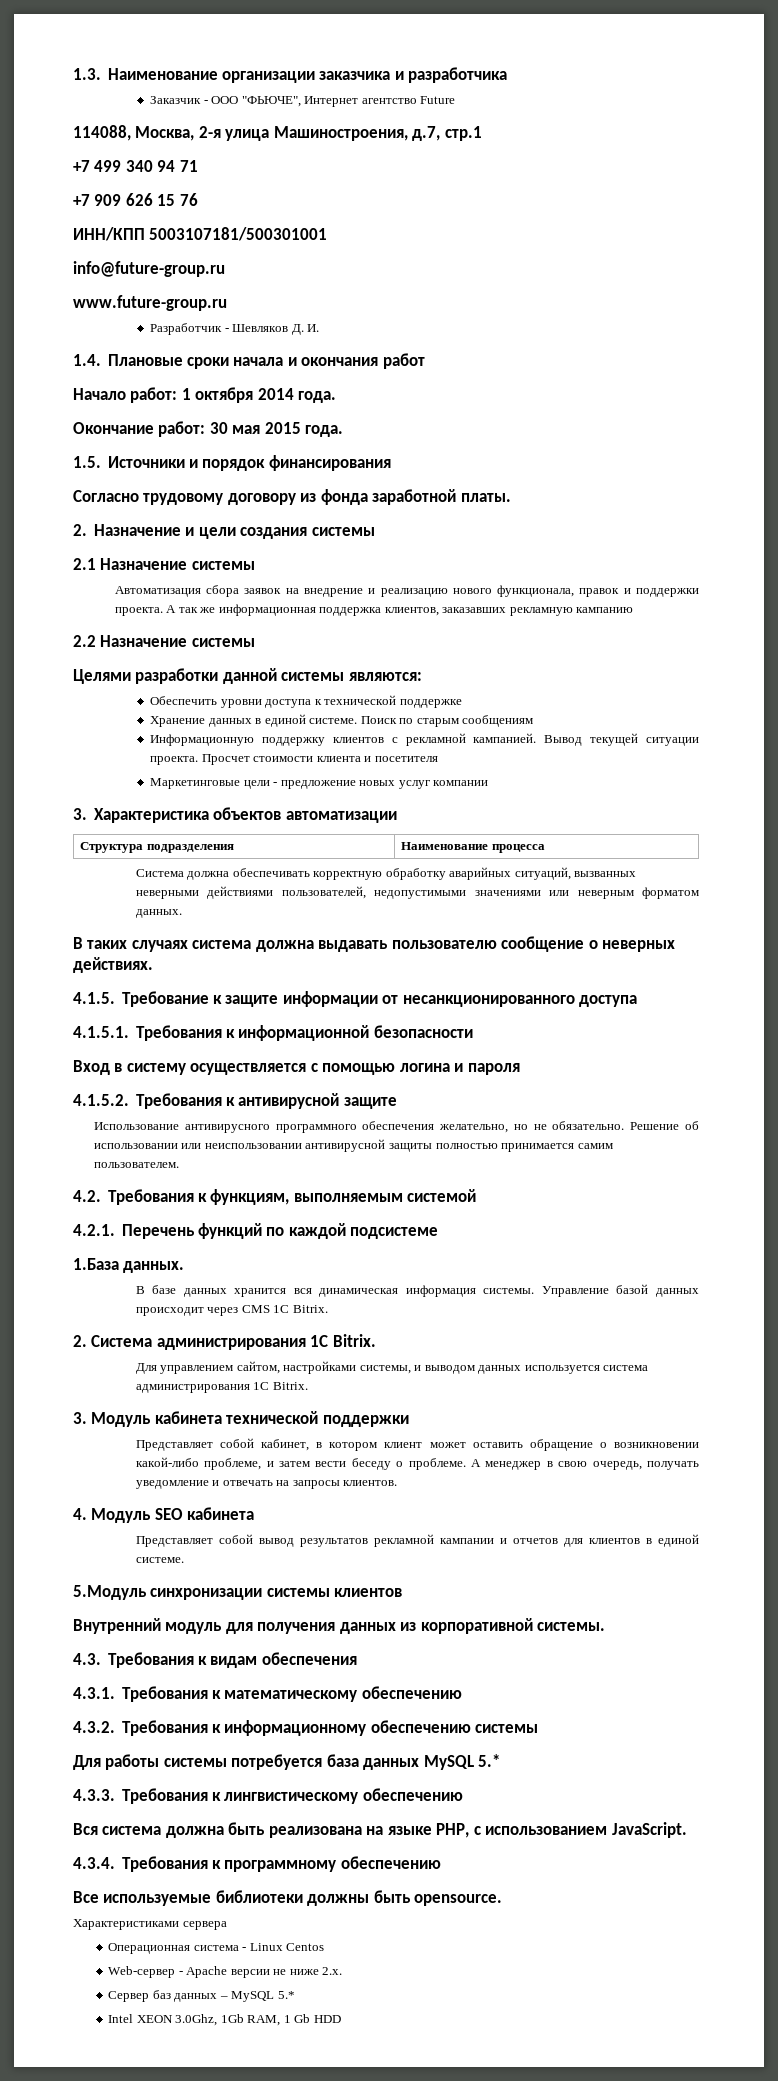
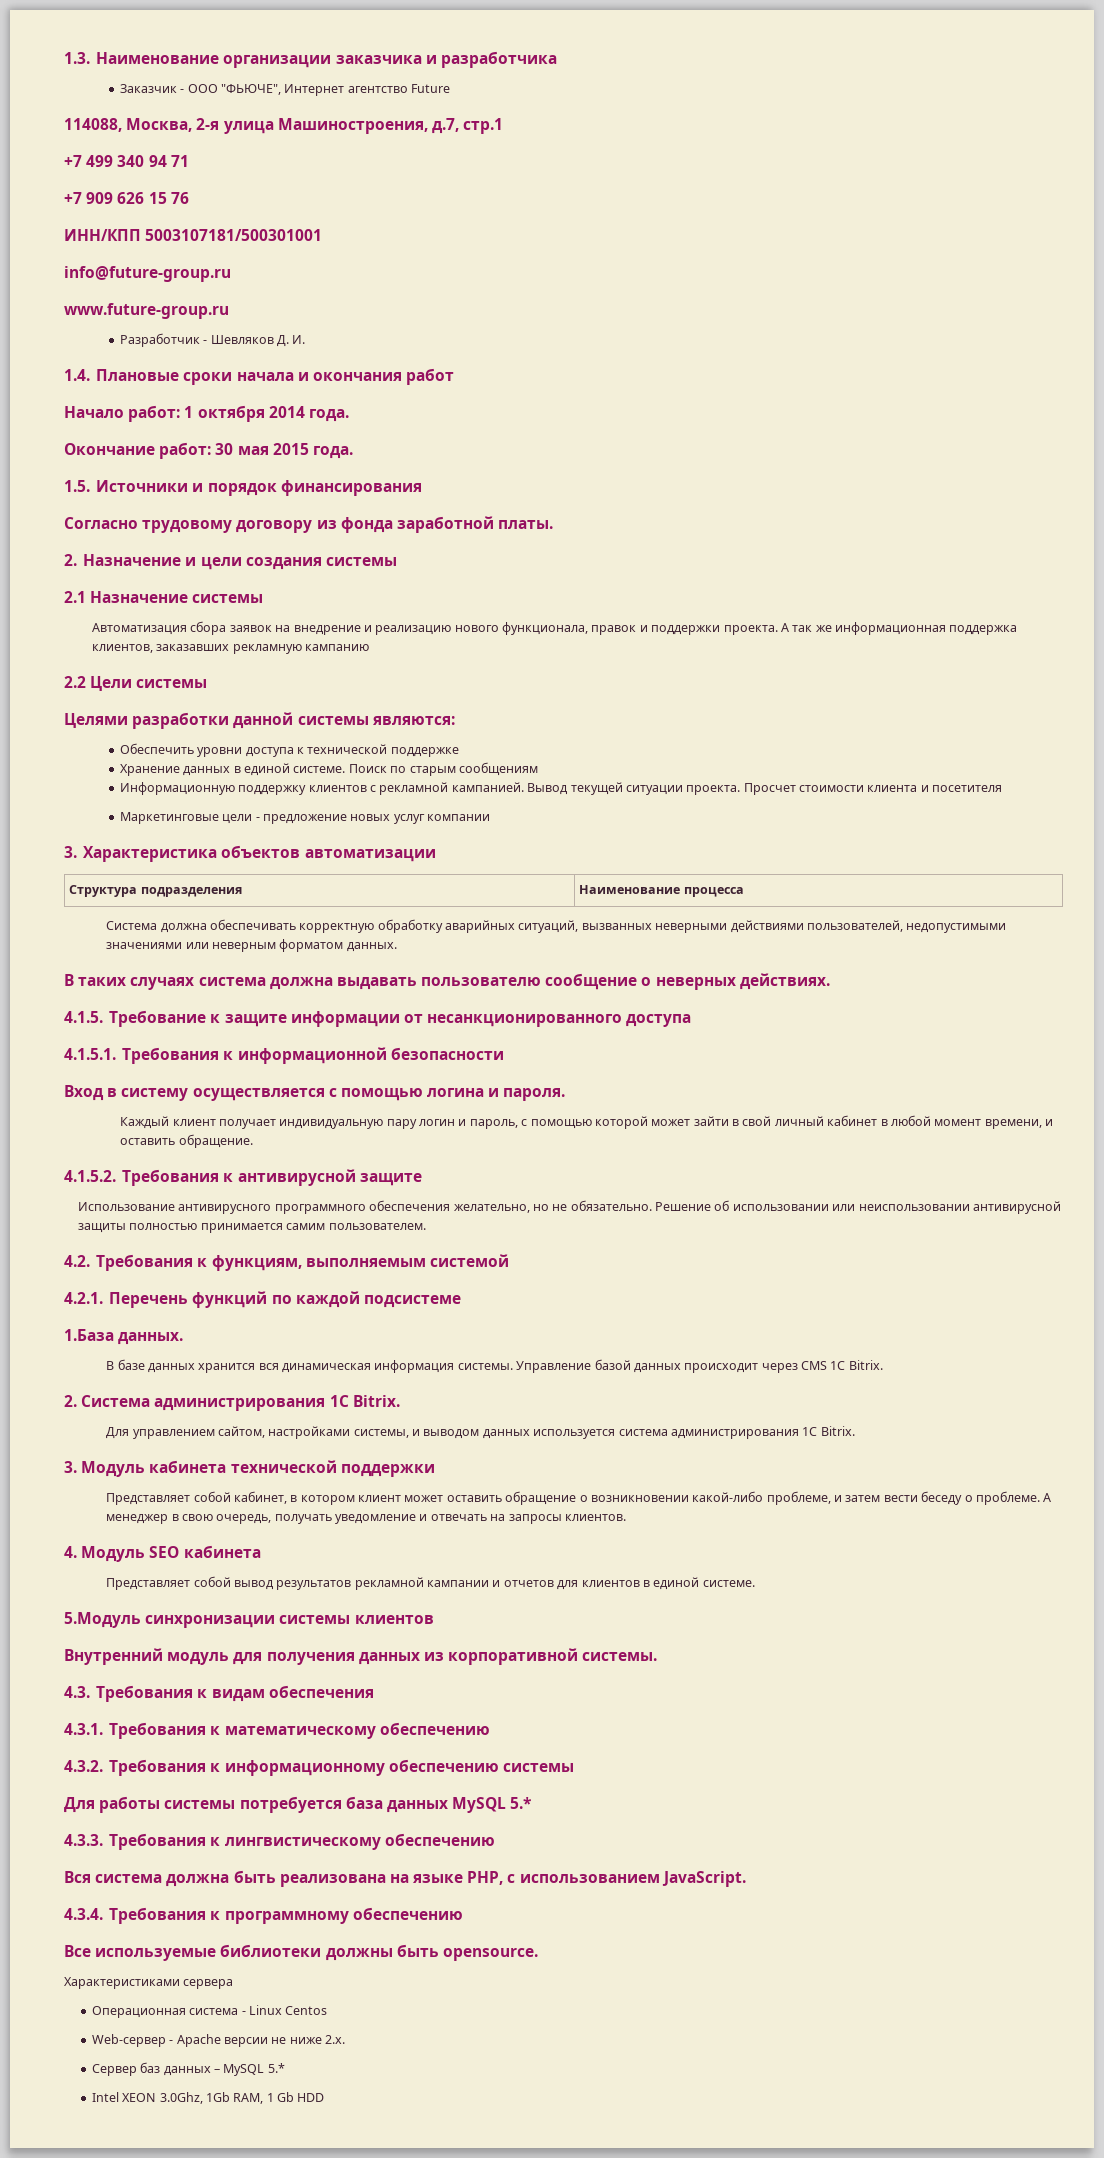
[100,635,188,647] Назначение -> [90,676,133,691] Цели
[467,1063,520,1075] пароля -> [503,1088,566,1101] [120,1115,1054,1129] [120,1134,253,1148] пароля. // Каждый клиент получает индивидуальную пару логин и пароль, с помощью которой может зайти в свой личный кабинет в любой момент времени, и оставить обращение.

